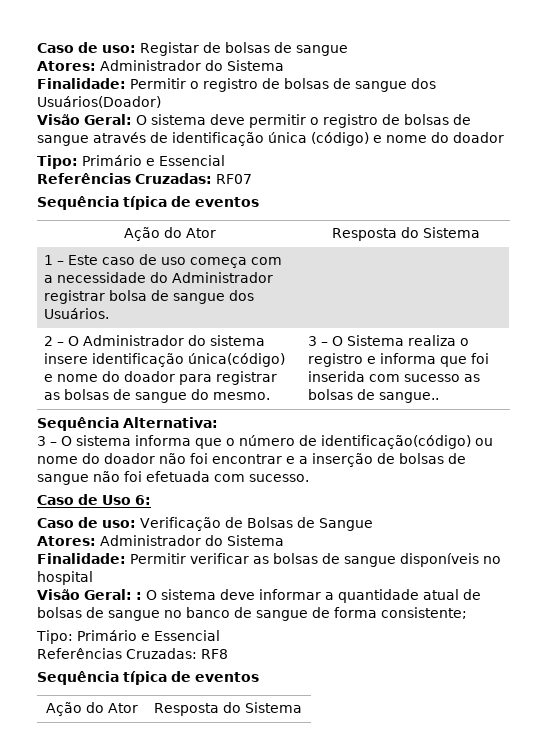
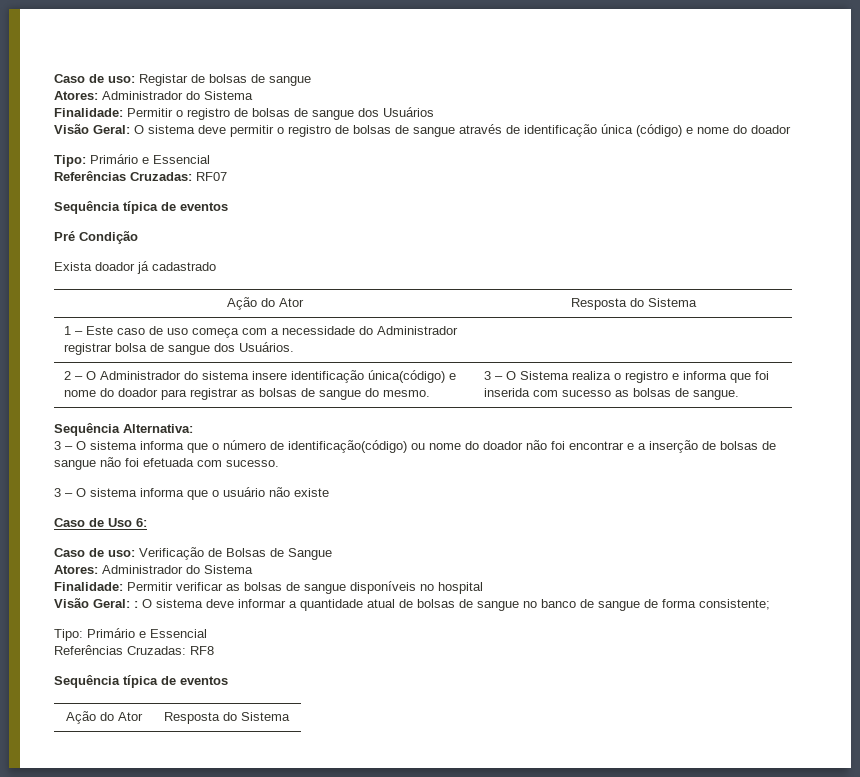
[37,96,161,108] Usuários(Doador) -> [383,107,434,117] Usuários
(259, 202) none -> [54,231,138,244] [54,261,216,274] // Pré Condição // Exista doador já cadastrado
[379,392,440,403] sangue.. -> [693,390,740,400] sangue.
(309, 478) none -> [54,487,329,500] // 3 – O sistema informa que o usuário não existe

